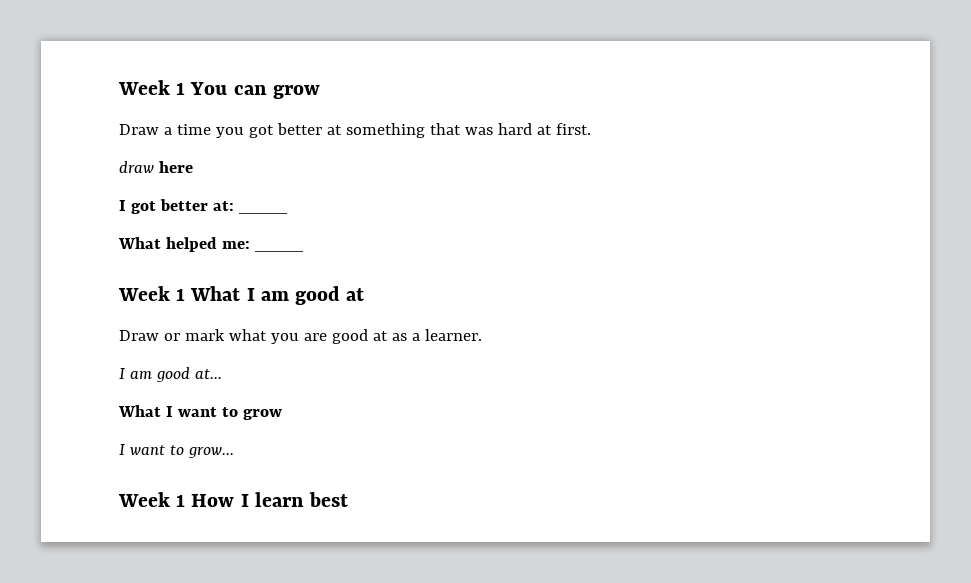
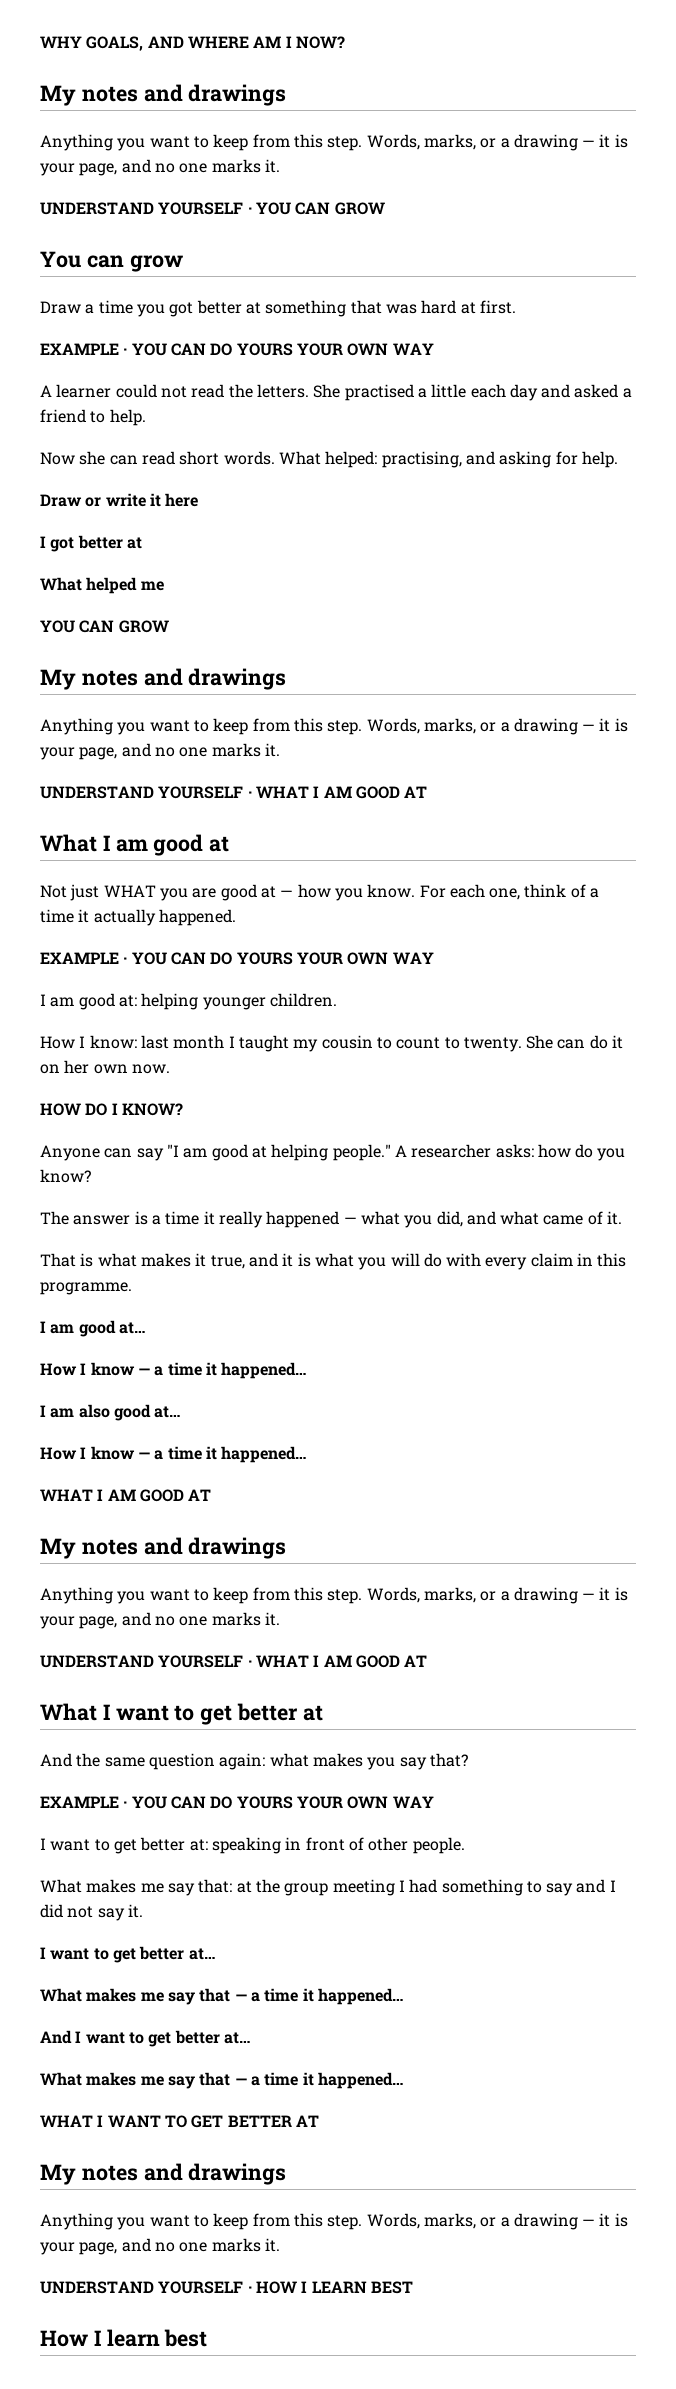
[118,80,186,95] Week 1 -> [40,36,345,51] [40,84,287,106] [40,134,628,151] [40,159,280,176] [40,202,385,215] WHY GOALS, AND WHERE AM I NOW? // My notes and drawings // Anything you want to keep from this step. Words, marks, or a drawing — it is your page, and no one marks it. // UNDERSTAND YOURSELF · YOU CAN GROW //
[119,161,154,173] draw -> [40,343,434,356] [40,384,632,401] [40,409,146,426] [40,451,618,468] [40,493,161,507] EXAMPLE · YOU CAN DO YOURS YOUR OWN WAY // A learner could not read the letters. She practised a little each day and asked a friend to help. // Now she can read short words. What helped: practising, and asking for help. // Draw or write it
[212,201,234,211] [238,211,288,214] at: ____ -> [126,537,142,549] at
[221,241,250,249] [254,249,304,252] [118,286,186,301] me: ____ // Week 1 -> [140,581,164,591] [40,620,169,633] [40,668,287,690] [40,718,628,735] [40,743,280,760] [40,786,428,799] me // YOU CAN GROW // My notes and drawings // Anything you want to keep from this step. Words, marks, or a drawing — it is your page, and no one marks it. // UNDERSTAND YOURSELF · WHAT I AM GOOD AT //
[119,329,482,344] [119,367,222,382] [118,405,282,420] [119,444,234,458] [118,492,186,507] Draw or mark what you are good at as a learner. // I am good at... // What I want to grow // I want to grow... // Week 1 -> [40,884,600,901] [40,909,236,926] [40,952,434,965] [40,993,337,1010] [40,1035,624,1052] [40,1060,170,1074] [40,1103,183,1116] [40,1144,626,1161] [40,1169,91,1183] [40,1211,623,1228] [40,1253,627,1270] [40,1282,132,1295] [40,1320,145,1337] [40,1362,307,1379] [40,1404,181,1421] [40,1446,307,1463] [40,1489,212,1502] [40,1537,287,1559] [40,1587,628,1604] [40,1612,280,1629] [40,1655,428,1668] [40,1703,323,1725] [40,1753,468,1770] [40,1796,434,1809] [40,1837,465,1854] [40,1879,616,1896] [40,1904,143,1921] [40,1946,215,1963] [40,1988,403,2005] [40,2030,250,2047] [40,2072,403,2089] [40,2115,319,2128] [40,2163,287,2185] [40,2213,628,2230] [40,2238,280,2255] [40,2281,413,2294] Not just WHAT you are good at — how you know. For each one, think of a time it actually happened. // EXAMPLE · YOU CAN DO YOURS YOUR OWN WAY // I am good at: helping younger children. // How I know: last month I taught my cousin to count to twenty. She can do it on her own now. // HOW DO I KNOW? // Anyone can say "I am good at helping people." A researcher asks: how do you know? // The answer is a time it really happened — what you did, and what came of it. // That is what makes it true, and it is what you will do with every claim in this programme. // I am good at… // How I know — a time it happened… // I am also good at… // How I know — a time it happened… // WHAT I AM GOOD AT // My notes and drawings // Anything you want to keep from this step. Words, marks, or a drawing — it is your page, and no one marks it. // UNDERSTAND YOURSELF · WHAT I AM GOOD AT // What I want to get better at // And the same question again: what makes you say that? // EXAMPLE · YOU CAN DO YOURS YOUR OWN WAY // I want to get better at: speaking in front of other people. // What makes me say that: at the group meeting I had something to say and I did not say it. // I want to get better at… // What makes me say that — a time it happened… // And I want to get better at… // What makes me say that — a time it happened… // WHAT I WANT TO GET BETTER AT // My notes and drawings // Anything you want to keep from this step. Words, marks, or a drawing — it is your page, and no one marks it. // UNDERSTAND YOURSELF · HOW I LEARN BEST //

